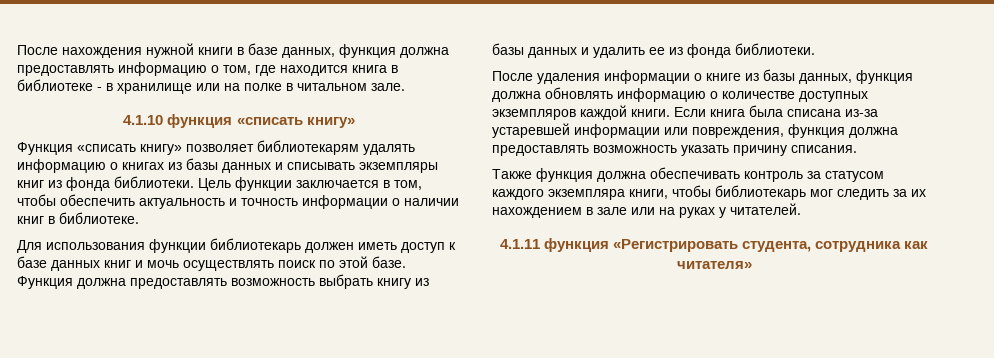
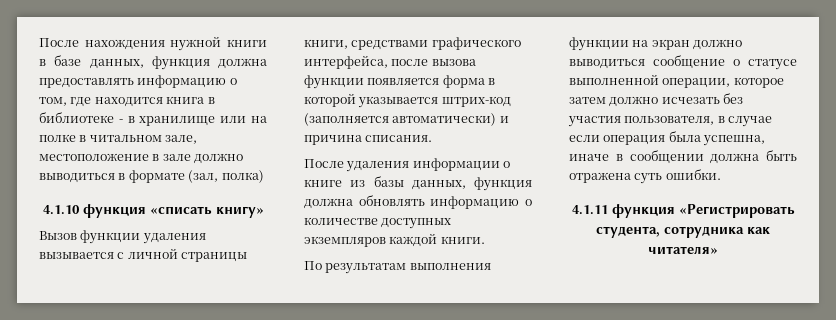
[371,83,405,91] [123,114,355,128] [17,140,415,155] [17,158,438,173] [17,176,422,191] [17,194,459,209] [17,212,139,224] [17,238,456,253] [17,256,406,271] [17,274,429,289] [492,43,815,58] зале. // 4.1.10 функция «списать книгу» // Функция «списать книгу» позволяет библиотекарям удалять информацию о книгах из базы данных и списывать экземпляры книг из фонда библиотеки. Цель функции заключается в том, чтобы обеспечить актуальность и точность информации о наличии книг в библиотеке. // Для использования функции библиотекарь должен иметь доступ к базе данных книг и мочь осуществлять поиск по этой базе. Функция должна предоставлять возможность выбрать книгу из базы данных и удалить ее из фонда библиотеки. -> [165,135,198,144] [39,153,244,164] [39,170,264,183] [42,204,264,218] [39,230,206,244] [39,248,248,262] [304,37,521,50] [304,55,476,69] [304,75,496,89] [304,93,511,108] [304,113,509,126] [304,135,433,145] зале, местоположение в зале должно выводиться в формате (зал, полка) // 4.1.10 функция «списать книгу» // Вызов функции удаления вызывается с личной страницы книги, средствами графического интерфейса, после вызова функции появляется форма в которой указывается штрих-код (заполняется автоматически) и причина списания.
[674,105,878,117] [492,123,898,138] [492,145,857,156] [492,167,884,182] [492,185,926,200] [492,203,801,218] Если книга была списана из-за устаревшей информации или повреждения, функция должна предоставлять возможность указать причину списания. // Также функция должна обеспечивать контроль за статусом каждого экземпляра книги, чтобы библиотекарь мог следить за их нахождением в зале или на руках у читателей. -> [304,261,491,274] [569,37,743,51] [569,55,797,70] [569,74,784,88] [569,93,744,107] [568,116,773,127] [569,131,766,146] [569,150,797,164] [569,169,721,184] // По результатам выполнения функции на экран должно выводиться сообщение о статусе выполненной операции, которое затем должно исчезать без участия пользователя, в случае если операция была успешна, иначе в сообщении должна быть отражена суть ошибки.

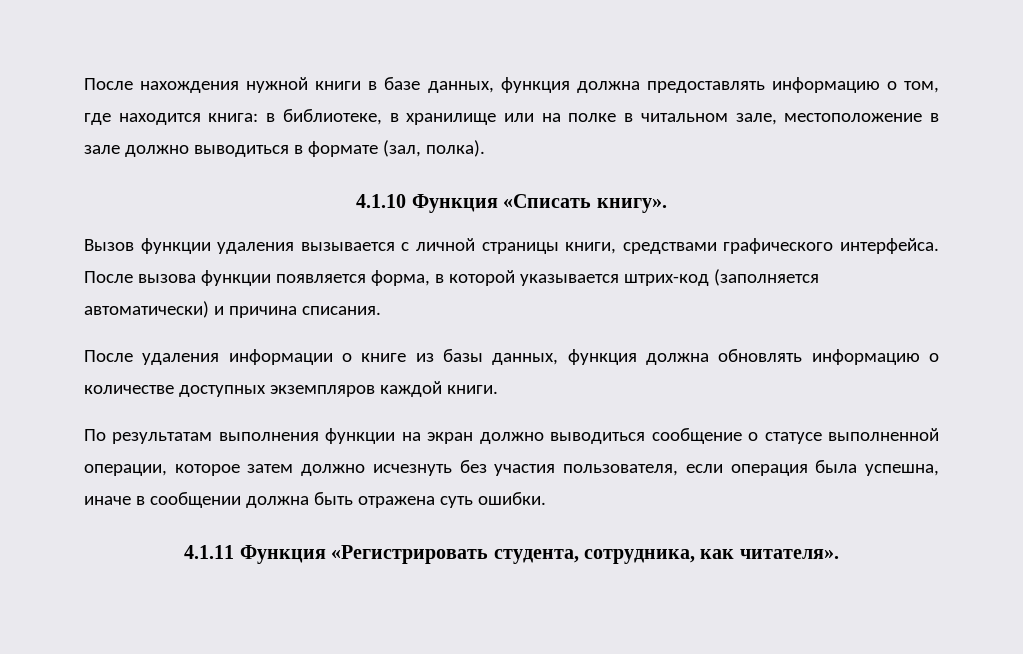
[166,96,215,104] [39,112,123,123] книга в библиотеке - -> [208,109,382,125] книга: в библиотеке,
[221,170,264,183] полка) -> [425,140,485,157] полка).
[82,204,264,218] функция «списать книгу» -> [411,194,667,213] Функция «Списать книгу».
[304,55,429,69] интерфейса, после -> [840,238,940,254] [84,271,133,283] интерфейса. После
[442,75,485,88] форма -> [370,270,430,286] форма,
[661,97,720,104] исчезать -> [372,464,452,476] исчезнуть
[717,116,773,127] в случае -> (679, 470) none
[611,204,675,218] функция -> [239,545,326,564] Функция
[664,226,770,238] [648,246,718,254] сотрудника как читателя» -> [583,549,839,564] сотрудника, как читателя».

